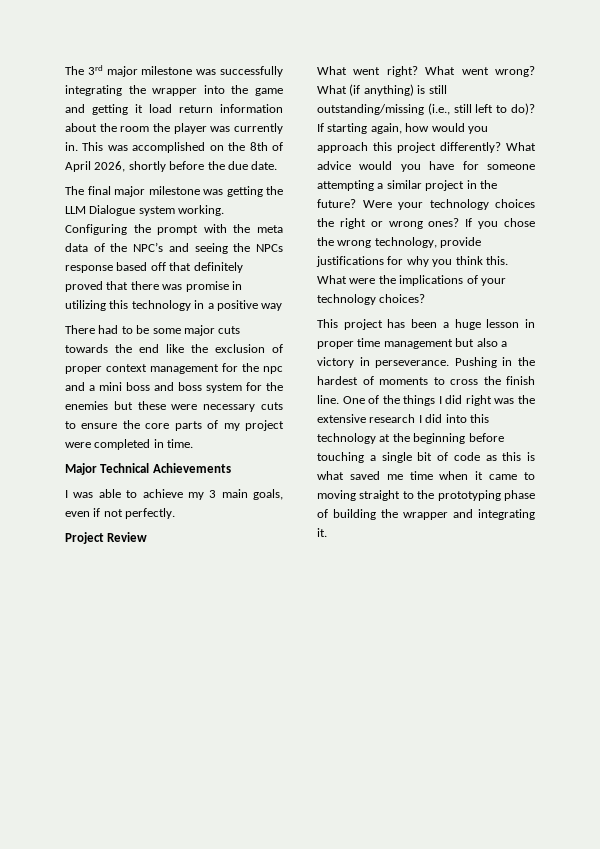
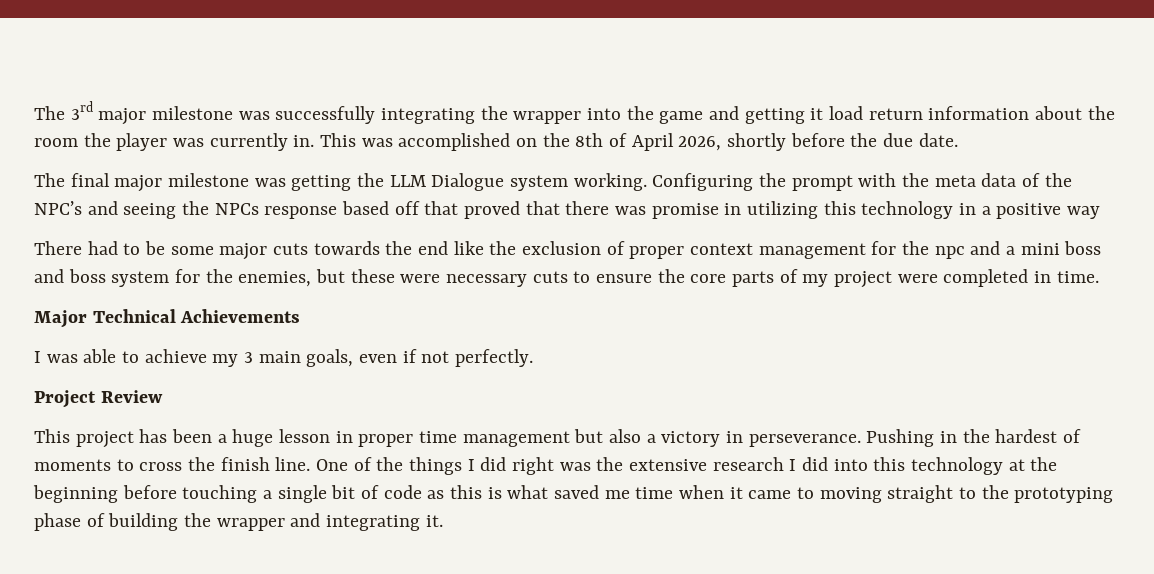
[193,262,243,273] definitely -> (459, 208) none
[65,401,108,410] enemies -> [238,271,312,287] enemies,
[317,66,535,77] [317,84,447,96] [317,103,535,115] [317,123,488,134] [317,142,536,153] [317,161,535,172] [317,180,497,191] [317,199,535,210] [317,218,535,229] [317,237,482,248] [316,256,508,267] [317,275,506,286] [317,294,426,305] // What went right? What went wrong? What (if anything) is still outstanding/missing (i.e., still left to do)? If starting again, how would you approach this project differently? What advice would you have for someone attempting a similar project in the future? Were your technology choices the right or wrong ones? If you chose the wrong technology, provide justifications for why you think this. What were the implications of your technology choices? -> (163, 396) none

